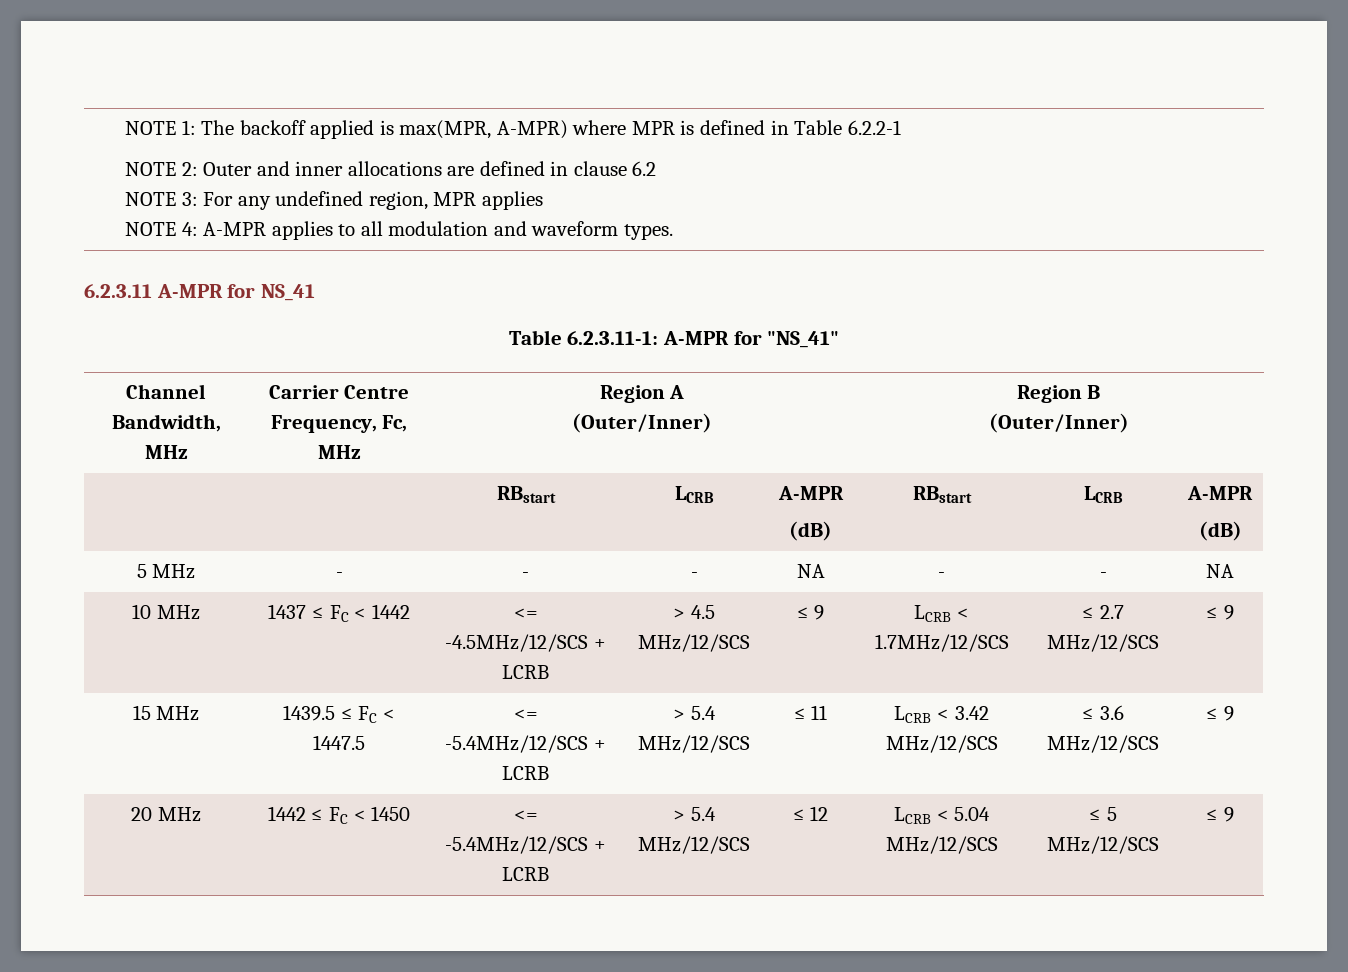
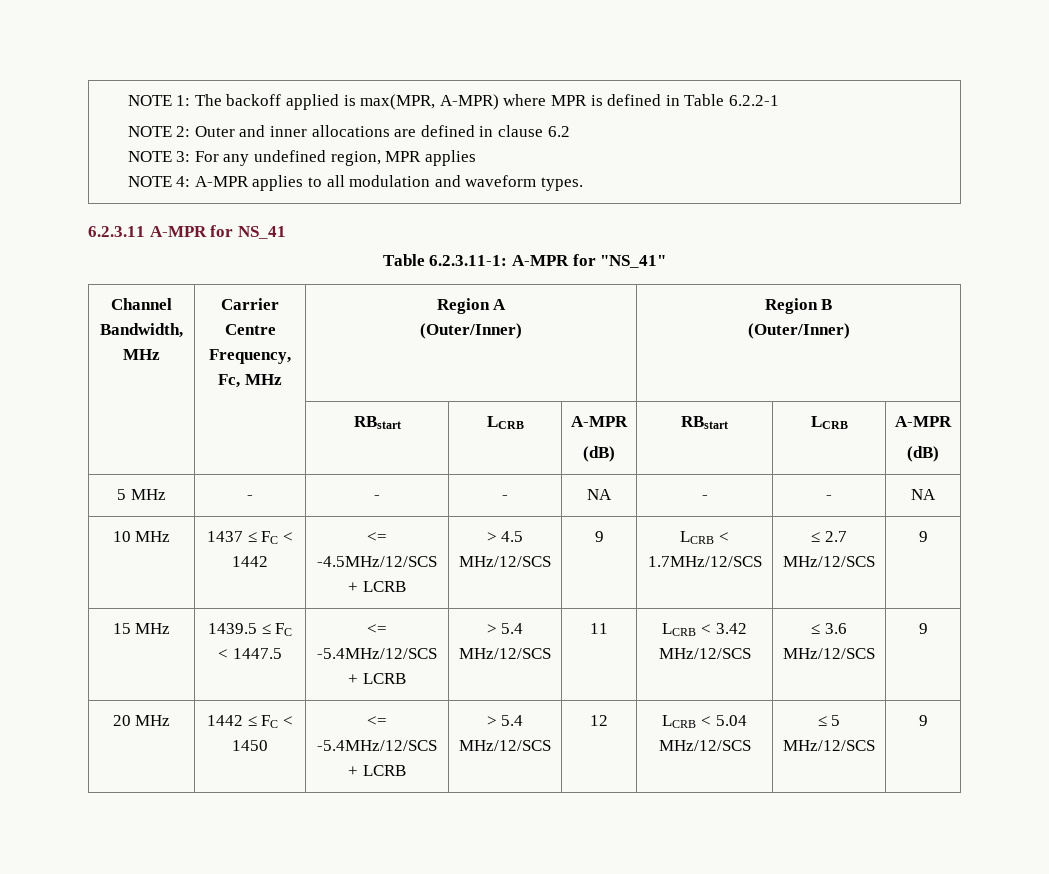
[796,607,809,619] ≤ -> (551, 561) none
[1206,607,1219,619] ≤ -> (875, 561) none
[793,708,806,720] ≤ -> (551, 653) none
[1206,708,1219,720] ≤ -> (875, 653) none
[792,809,805,821] ≤ -> (551, 745) none
[1206,809,1219,821] ≤ -> (875, 745) none

